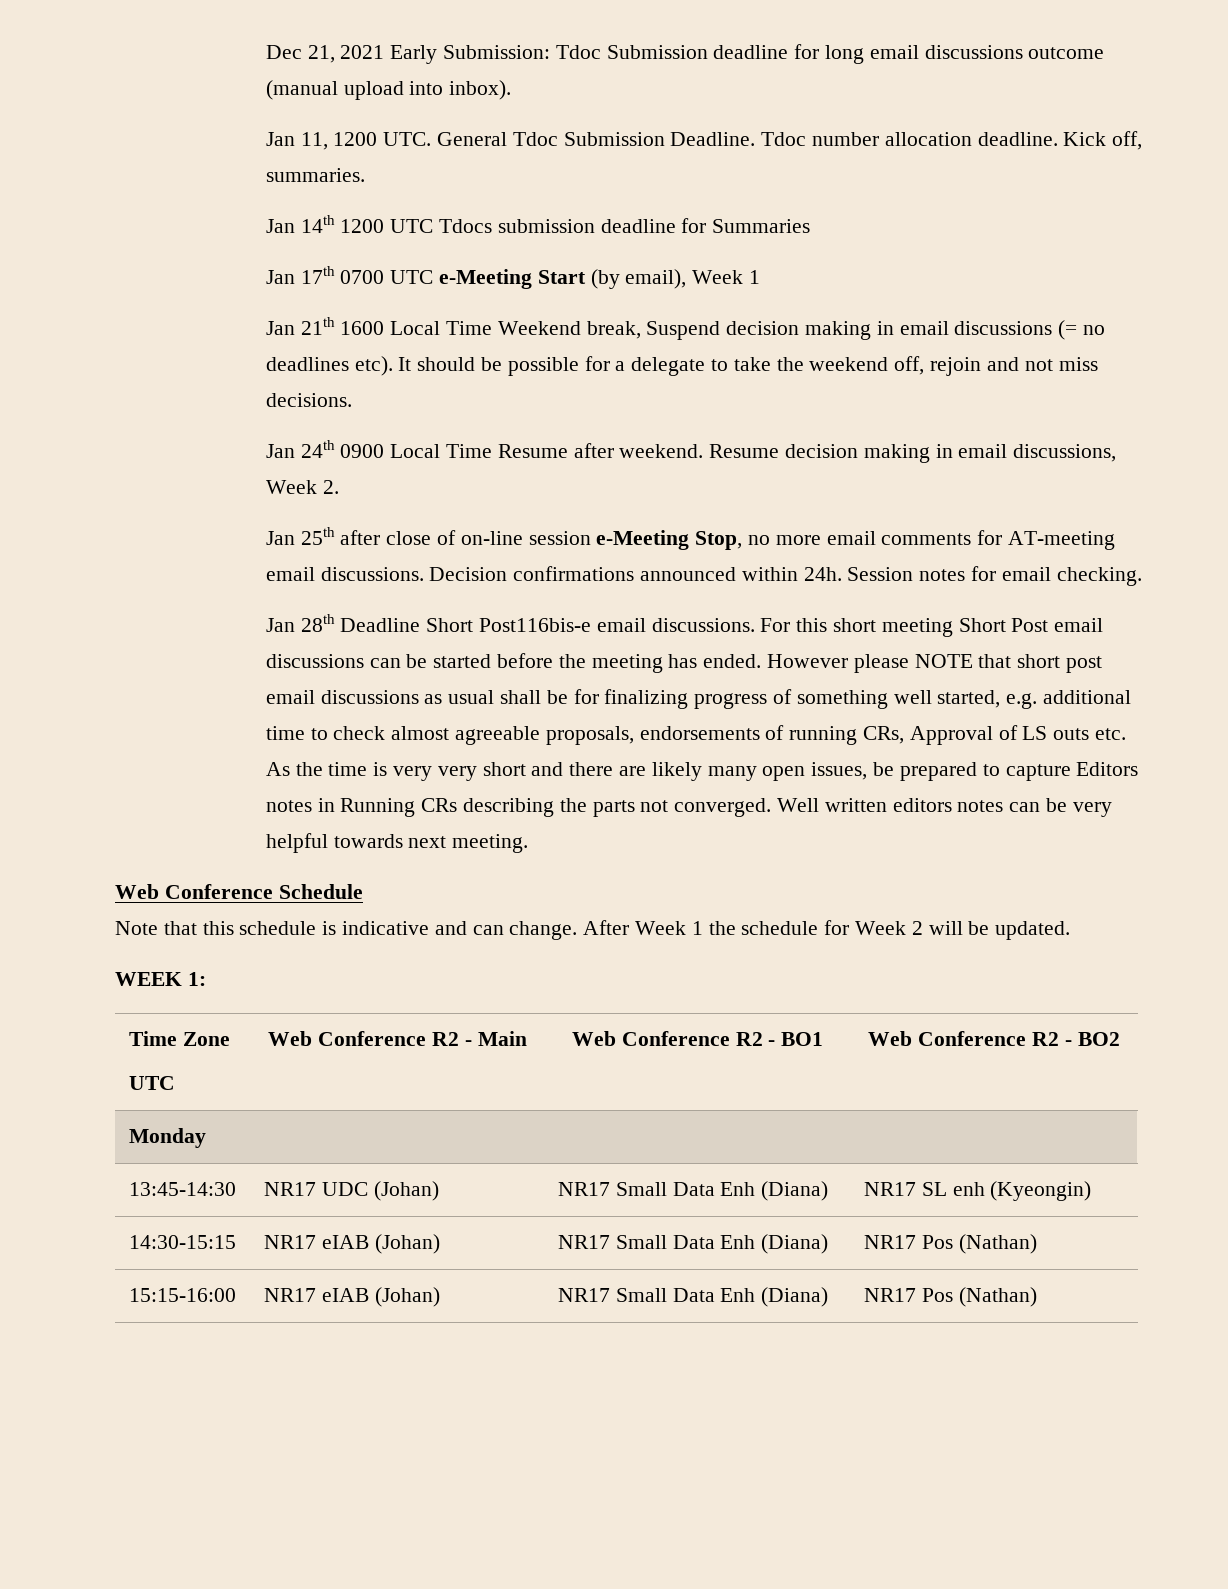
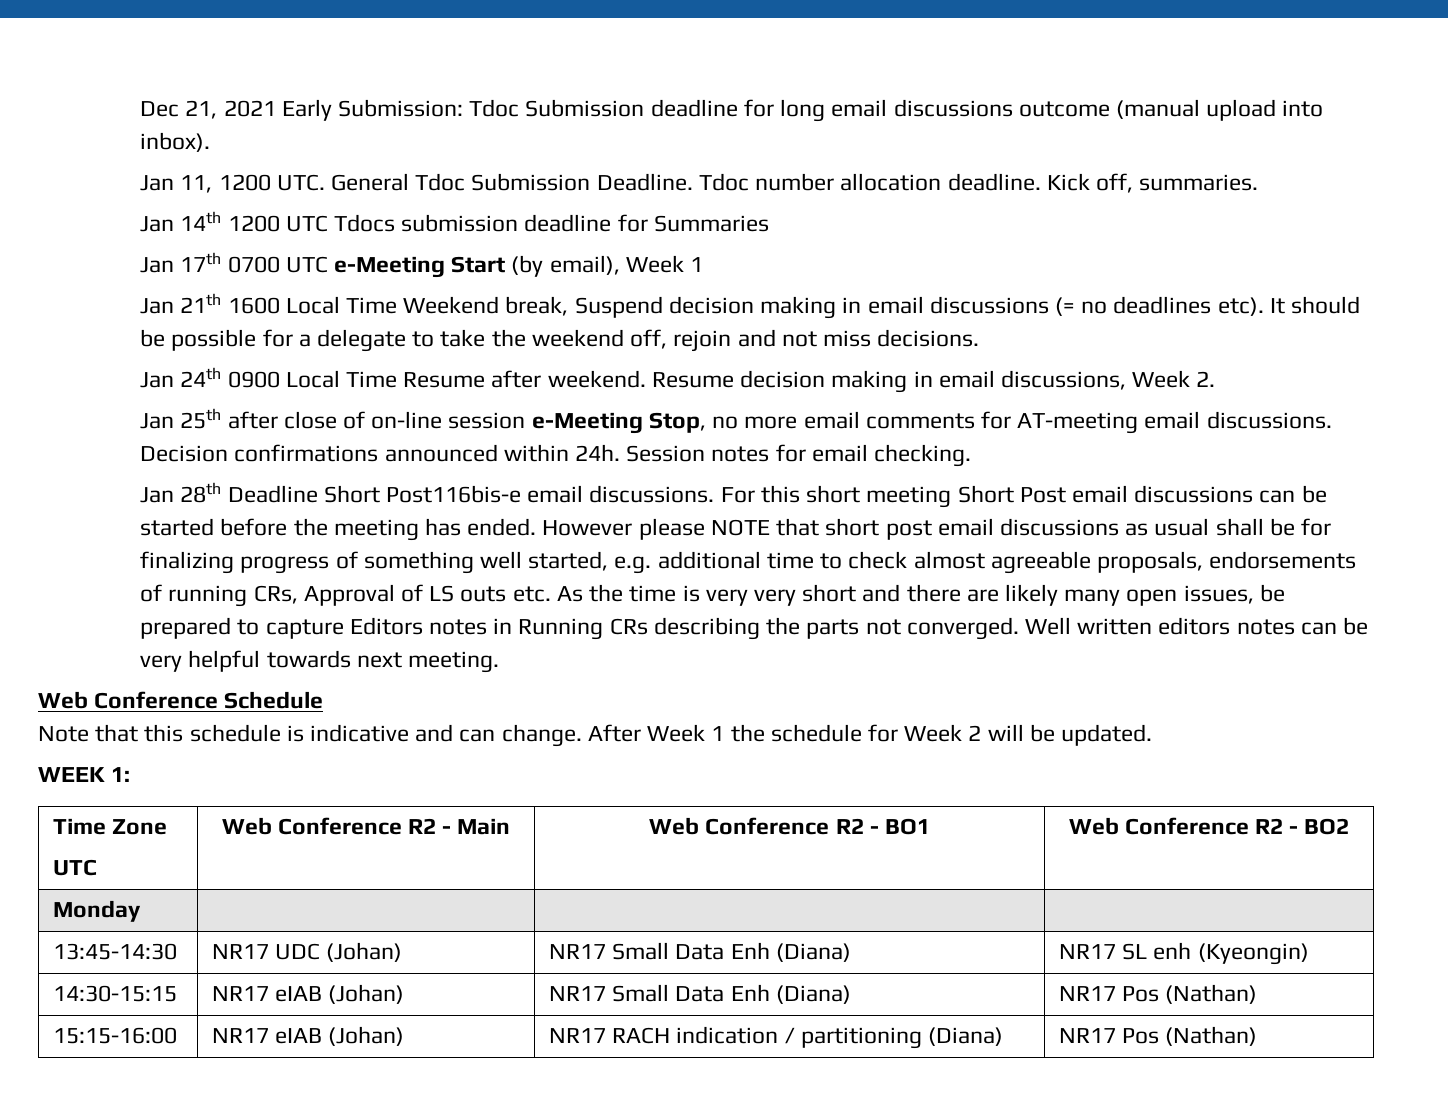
[615,1288,756,1302] Small Data Enh -> [612,1026,922,1049] RACH indication / partitioning

